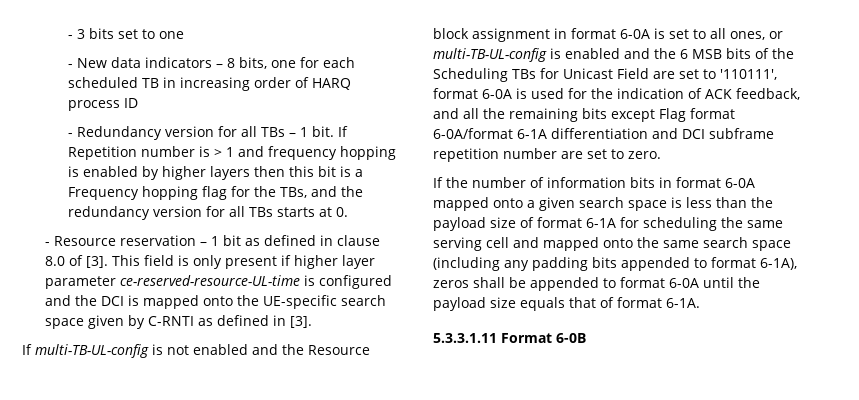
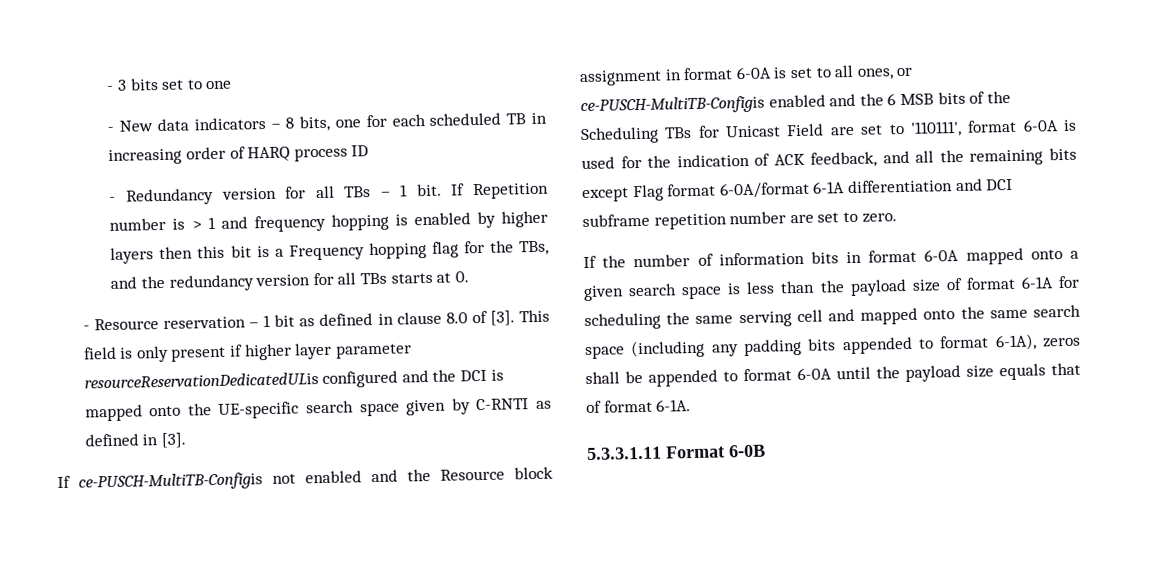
[120,275,316,286] ce-reserved-resource-UL-time is -> [83,372,319,389] resourceReservationDedicatedULis
[35,344,163,358] multi-TB-UL-config is -> [78,472,263,492] ce-PUSCH-MultiTB-Configis
[433,48,561,62] multi-TB-UL-config is -> [580,95,765,116] ce-PUSCH-MultiTB-Configis

